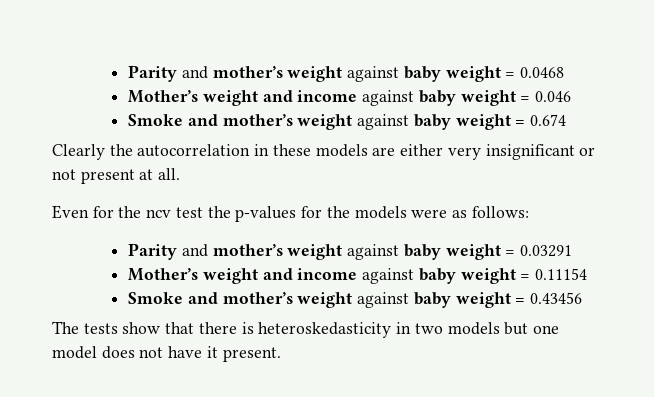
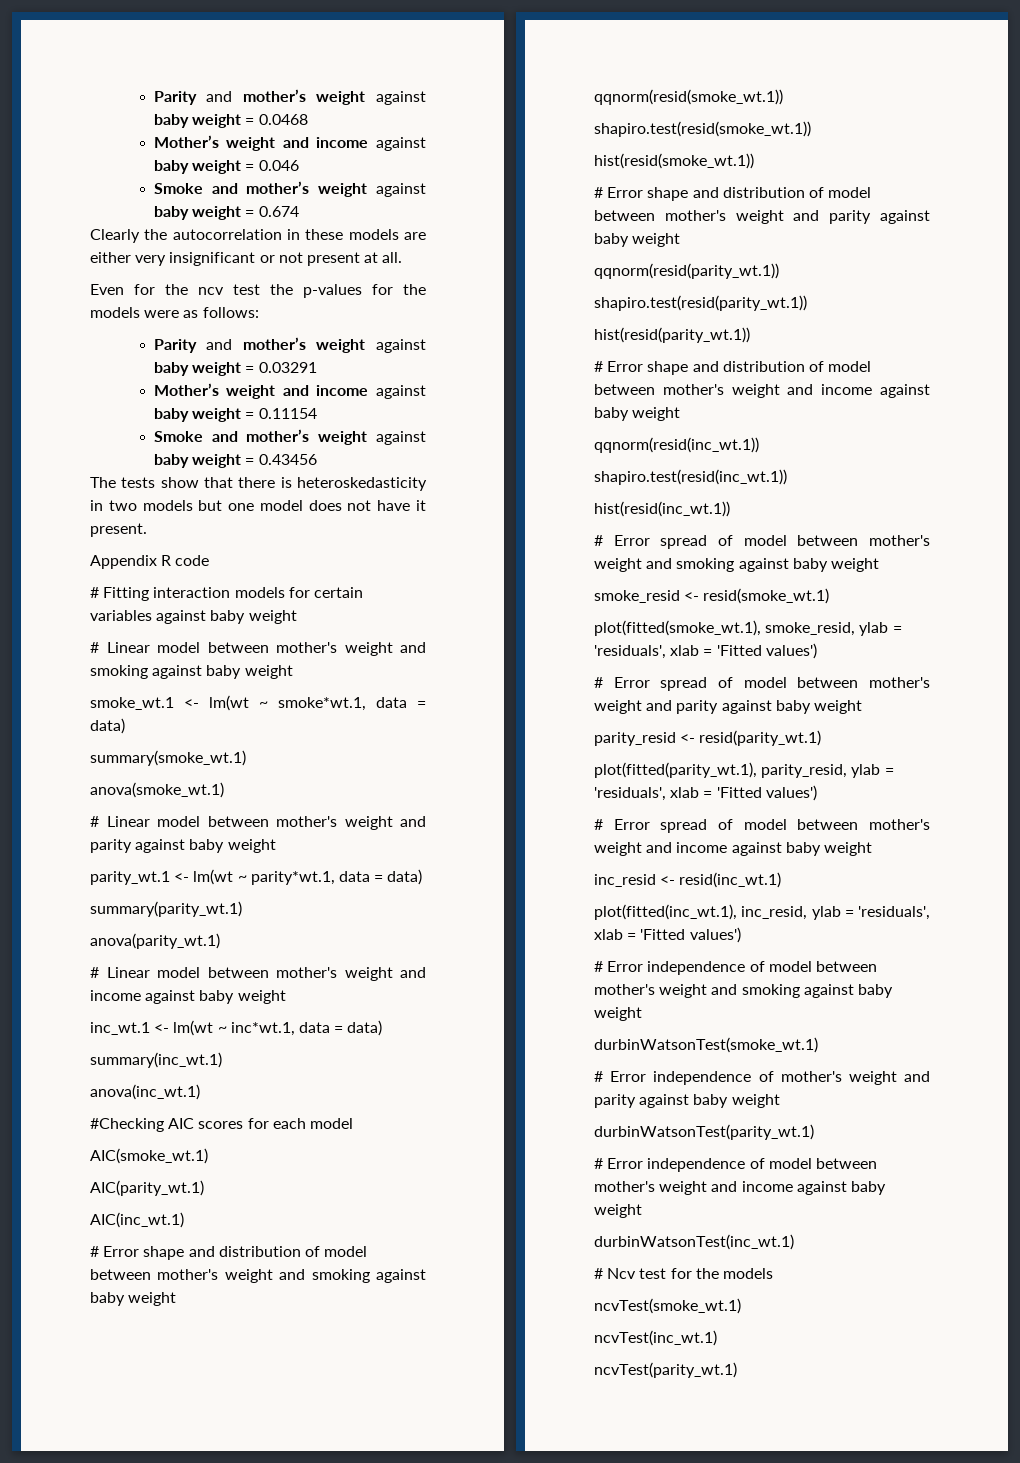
(281, 354) none -> [90,555,210,569] [90,587,363,601] [90,610,297,624] [90,642,426,656] [90,665,293,679] [90,695,426,711] [90,718,125,734] [90,750,246,766] [90,782,224,798] [90,816,426,830] [90,839,276,853] [90,869,423,885] [90,901,242,917] [90,933,220,949] [90,967,426,981] [90,990,286,1004] [90,1020,383,1036] [90,1052,222,1068] [90,1084,200,1100] [90,1118,353,1132] [90,1148,208,1164] [90,1180,204,1196] [90,1212,184,1228] [90,1246,368,1260] [90,1269,426,1283] [90,1292,177,1306] [594,89,783,105] [594,121,811,137] [594,153,754,169] [594,187,872,201] [594,210,930,224] [594,233,681,247] [594,263,779,279] [594,295,807,311] [594,327,750,343] [594,361,872,375] [594,384,930,398] [594,407,681,421] [594,437,759,453] [594,469,787,485] [594,501,730,517] [594,535,930,549] [594,558,879,572] [594,588,830,604] [594,620,902,636] [594,643,817,659] [594,677,930,691] [594,700,862,714] [594,730,822,746] [594,762,894,778] [594,785,817,801] [594,819,930,833] [594,842,872,856] [594,872,782,888] [594,904,930,920] [594,927,741,943] [594,961,877,975] [594,984,893,998] [594,1007,642,1021] [594,1037,818,1053] [594,1071,930,1085] [594,1094,780,1108] [594,1124,814,1140] [594,1158,877,1172] [594,1181,886,1195] [594,1204,642,1218] [594,1234,794,1250] [594,1268,773,1279] [594,1298,741,1314] [594,1330,717,1346] [594,1362,737,1378] // Appendix R code // # Fitting interaction models for certain variables against baby weight // # Linear model between mother's weight and smoking against baby weight // smoke_wt.1 <- lm(wt ~ smoke*wt.1, data = data) // summary(smoke_wt.1) // anova(smoke_wt.1) // # Linear model between mother's weight and parity against baby weight // parity_wt.1 <- lm(wt ~ parity*wt.1, data = data) // summary(parity_wt.1) // anova(parity_wt.1) // # Linear model between mother's weight and income against baby weight // inc_wt.1 <- lm(wt ~ inc*wt.1, data = data) // summary(inc_wt.1) // anova(inc_wt.1) // #Checking AIC scores for each model // AIC(smoke_wt.1) // AIC(parity_wt.1) // AIC(inc_wt.1) // # Error shape and distribution of model between mother's weight and smoking against baby weight // qqnorm(resid(smoke_wt.1)) // shapiro.test(resid(smoke_wt.1)) // hist(resid(smoke_wt.1)) // # Error shape and distribution of model between mother's weight and parity against baby weight // qqnorm(resid(parity_wt.1)) // shapiro.test(resid(parity_wt.1)) // hist(resid(parity_wt.1)) // # Error shape and distribution of model between mother's weight and income against baby weight // qqnorm(resid(inc_wt.1)) // shapiro.test(resid(inc_wt.1)) // hist(resid(inc_wt.1)) // # Error spread of model between mother's weight and smoking against baby weight // smoke_resid <- resid(smoke_wt.1) // plot(fitted(smoke_wt.1), smoke_resid, ylab = 'residuals', xlab = 'Fitted values') // # Error spread of model between mother's weight and parity against baby weight // parity_resid <- resid(parity_wt.1) // plot(fitted(parity_wt.1), parity_resid, ylab = 'residuals', xlab = 'Fitted values') // # Error spread of model between mother's weight and income against baby weight // inc_resid <- resid(inc_wt.1) // plot(fitted(inc_wt.1), inc_resid, ylab = 'residuals', xlab = 'Fitted values') // # Error independence of model between mother's weight and smoking against baby weight // durbinWatsonTest(smoke_wt.1) // # Error independence of mother's weight and parity against baby weight // durbinWatsonTest(parity_wt.1) // # Error independence of model between mother's weight and income against baby weight // durbinWatsonTest(inc_wt.1) // # Ncv test for the models // ncvTest(smoke_wt.1) // ncvTest(inc_wt.1) // ncvTest(parity_wt.1)

